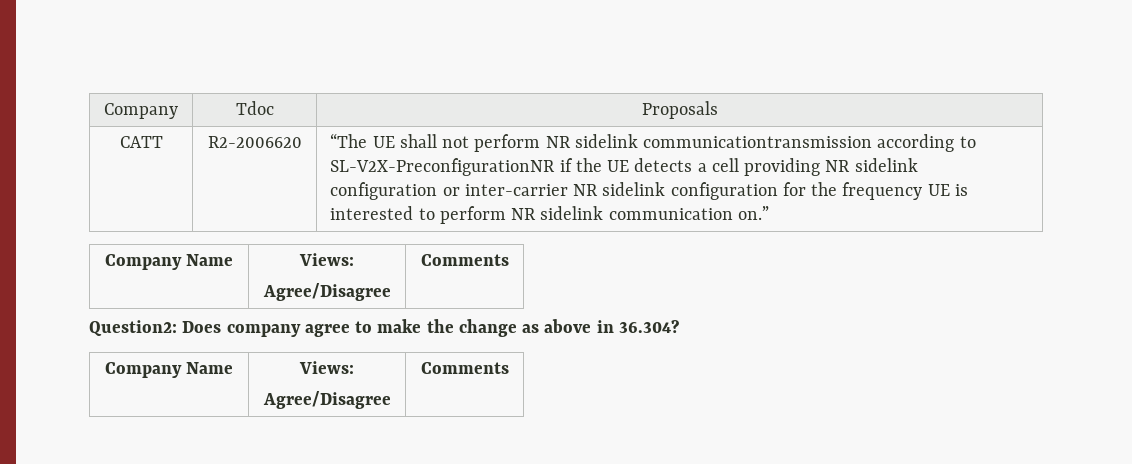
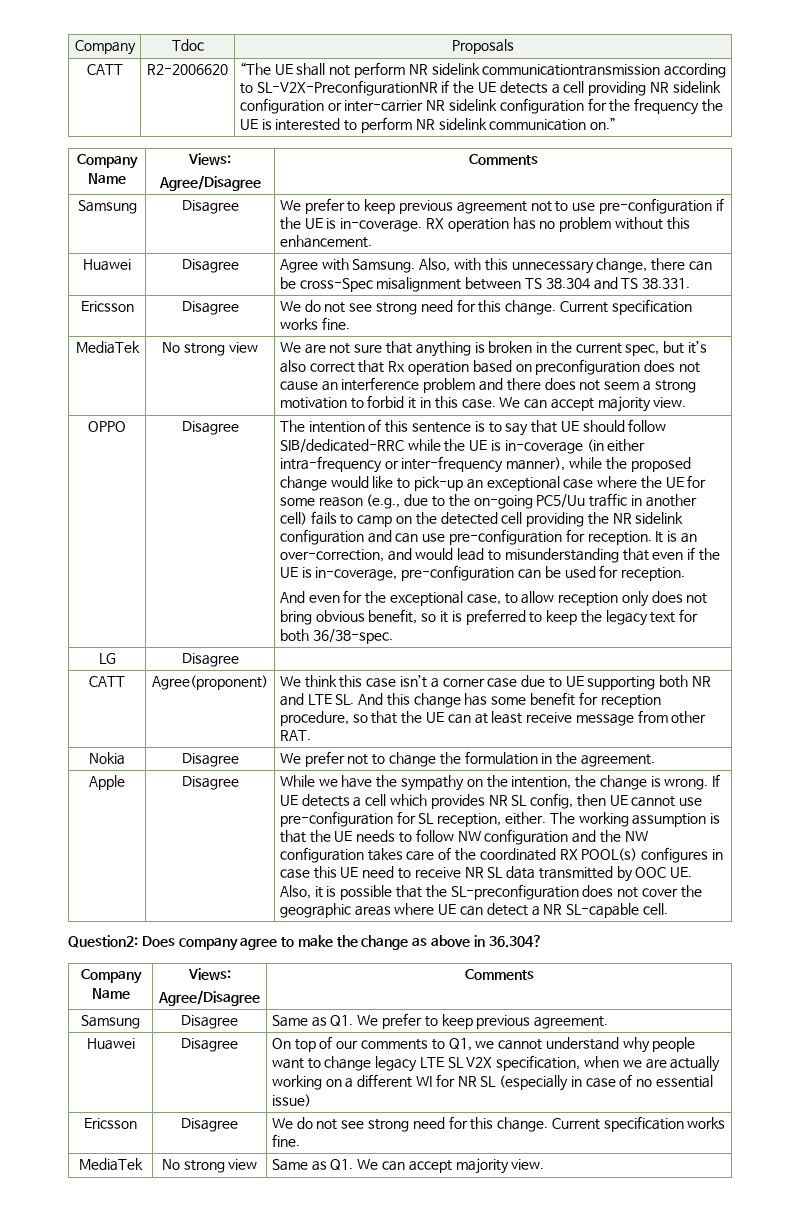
(923, 191) none -> [701,99,723,112] the
(509, 260) none -> [77,200,137,214] [181,200,239,214] [279,198,724,214] [279,217,690,232] [279,235,372,248] [83,259,131,271] [181,259,239,273] [279,258,712,274] [279,277,691,292] [80,301,134,312] [181,301,239,315] [279,299,692,315] [279,317,350,330] [75,341,140,354] [162,342,258,356] [279,340,707,357] [279,359,700,375] [279,377,696,393] [279,395,687,412] [88,421,126,432] [181,421,239,435] [279,419,667,436] [279,439,646,454] [279,456,691,473] [279,475,707,491] [279,493,697,509] [279,511,684,527] [279,529,697,545] [279,547,720,563] [279,565,686,581] [279,590,708,607] [279,609,699,626] [279,629,393,644] [98,653,116,664] [181,653,239,667] [89,676,126,687] [152,675,268,690] [279,674,711,690] [279,692,661,708] [279,710,707,726] [279,730,311,741] [89,752,125,765] [181,753,239,767] [279,751,655,767] [89,775,125,790] [181,776,239,790] [279,774,721,791] [279,793,703,809] [279,811,721,827] [279,829,649,845] [279,847,723,863] [279,866,693,882] [279,884,702,900] [279,903,668,918] // Samsung | Disagree | We prefer to keep previous agreement not to use pre-configuration if the UE is in-coverage. RX operation has no problem without this enhancement. // Huawei | Disagree | Agree with Samsung. Also, with this unnecessary change, there can be cross-Spec misalignment between TS 38.304 and TS 38.331. // Ericsson | Disagree | We do not see strong need for this change. Current specification works fine. // MediaTek | No strong view | We are not sure that anything is broken in the current spec, but it’s also correct that Rx operation based on preconfiguration does not cause an interference problem and there does not seem a strong motivation to forbid it in this case. We can accept majority view. // OPPO | Disagree | The intention of this sentence is to say that UE should follow SIB/dedicated-RRC while the UE is in-coverage (in either intra-frequency or inter-frequency manner), while the proposed change would like to pick-up an exceptional case where the UE for some reason (e.g., due to the on-going PC5/Uu traffic in another cell) fails to camp on the detected cell providing the NR sidelink configuration and can use pre-configuration for reception. It is an over-correction, and would lead to misunderstanding that even if the UE is in-coverage, pre-configuration can be used for reception. // And even for the exceptional case, to allow reception only does not bring obvious benefit, so it is preferred to keep the legacy text for both 36/38-spec. // LG | Disagree | // CATT | Agree(proponent) | We think this case isn’t a corner case due to UE supporting both NR and LTE SL. And this change has some benefit for reception procedure, so that the UE can at least receive message from other RAT. // Nokia | Disagree | We prefer not to change the formulation in the agreement. // Apple | Disagree | While we have the sympathy on the intention, the change is wrong. If UE detects a cell which provides NR SL config, then UE cannot use pre-configuration for SL reception, either. The working assumption is that the UE needs to follow NW configuration and the NW configuration takes care of the coordinated RX POOL(s) configures in case this UE need to receive NR SL data transmitted by OOC UE. Also, it is possible that the SL-preconfiguration does not cover the geographic areas where UE can detect a NR SL-capable cell.
(509, 368) none -> [81,1015,140,1029] [181,1015,238,1029] [271,1013,609,1029] [86,1038,135,1050] [181,1038,238,1052] [271,1036,696,1053] [271,1055,721,1072] [271,1074,713,1091] [271,1094,311,1107] [84,1118,137,1129] [181,1118,238,1132] [271,1116,726,1132] [271,1134,300,1147] [79,1158,144,1171] [161,1159,258,1173] [271,1158,545,1174] // Samsung | Disagree | Same as Q1. We prefer to keep previous agreement. // Huawei | Disagree | On top of our comments to Q1, we cannot understand why people want to change legacy LTE SL V2X specification, when we are actually working on a different WI for NR SL (especially in case of no essential issue) // Ericsson | Disagree | We do not see strong need for this change. Current specification works fine. // MediaTek | No strong view | Same as Q1. We can accept majority view.

